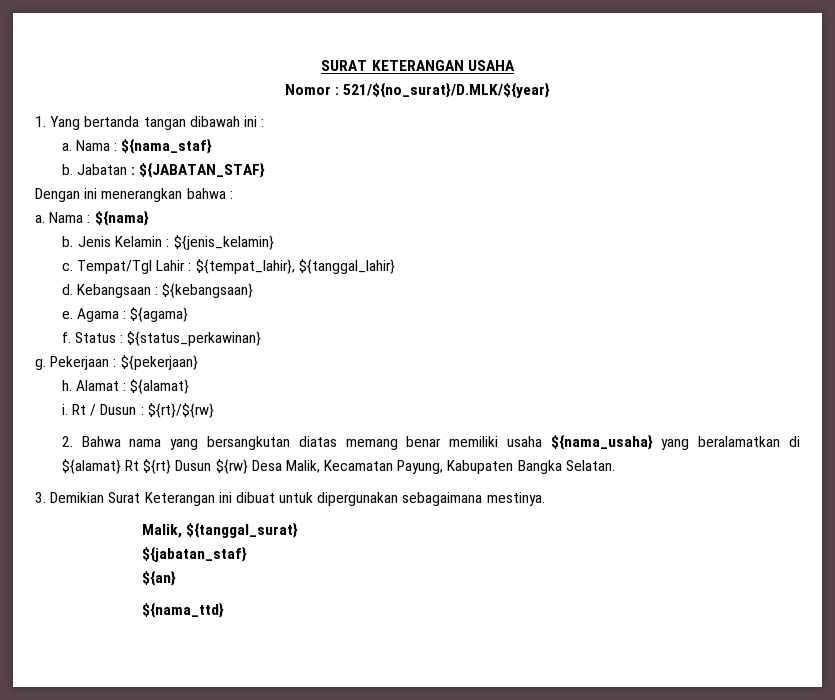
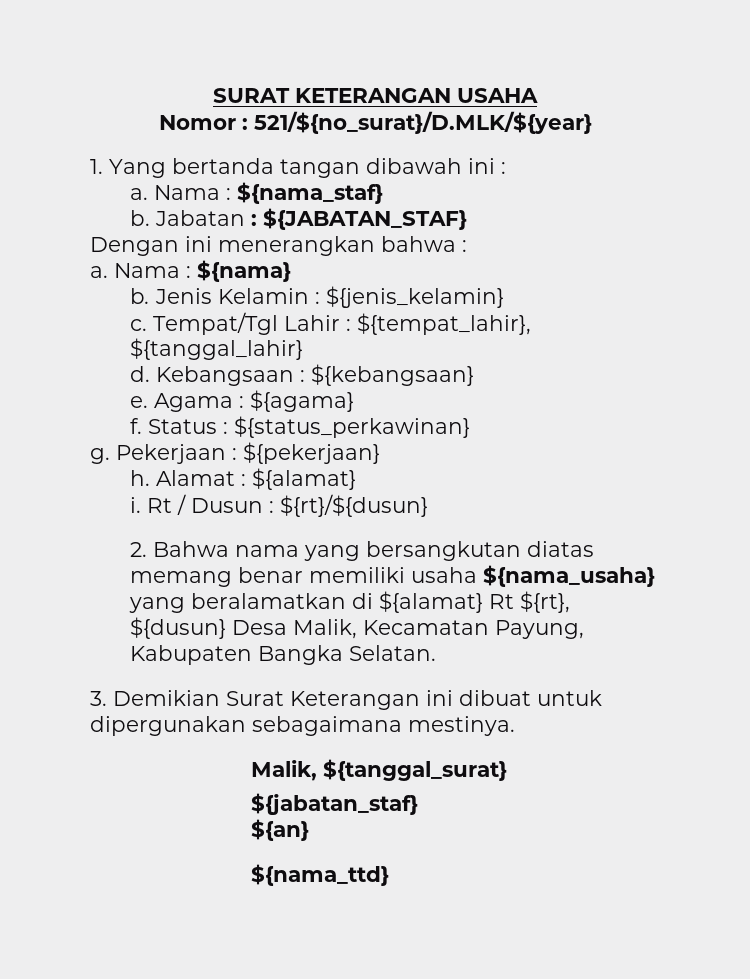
[147,403,214,418] ${rt}/${rw} -> [280,494,429,517] ${rt}/${dusun}
[143,459,248,474] ${rt} Dusun ${rw} -> [520,591,571,613] [130,617,227,639] ${rt}, ${dusun}

